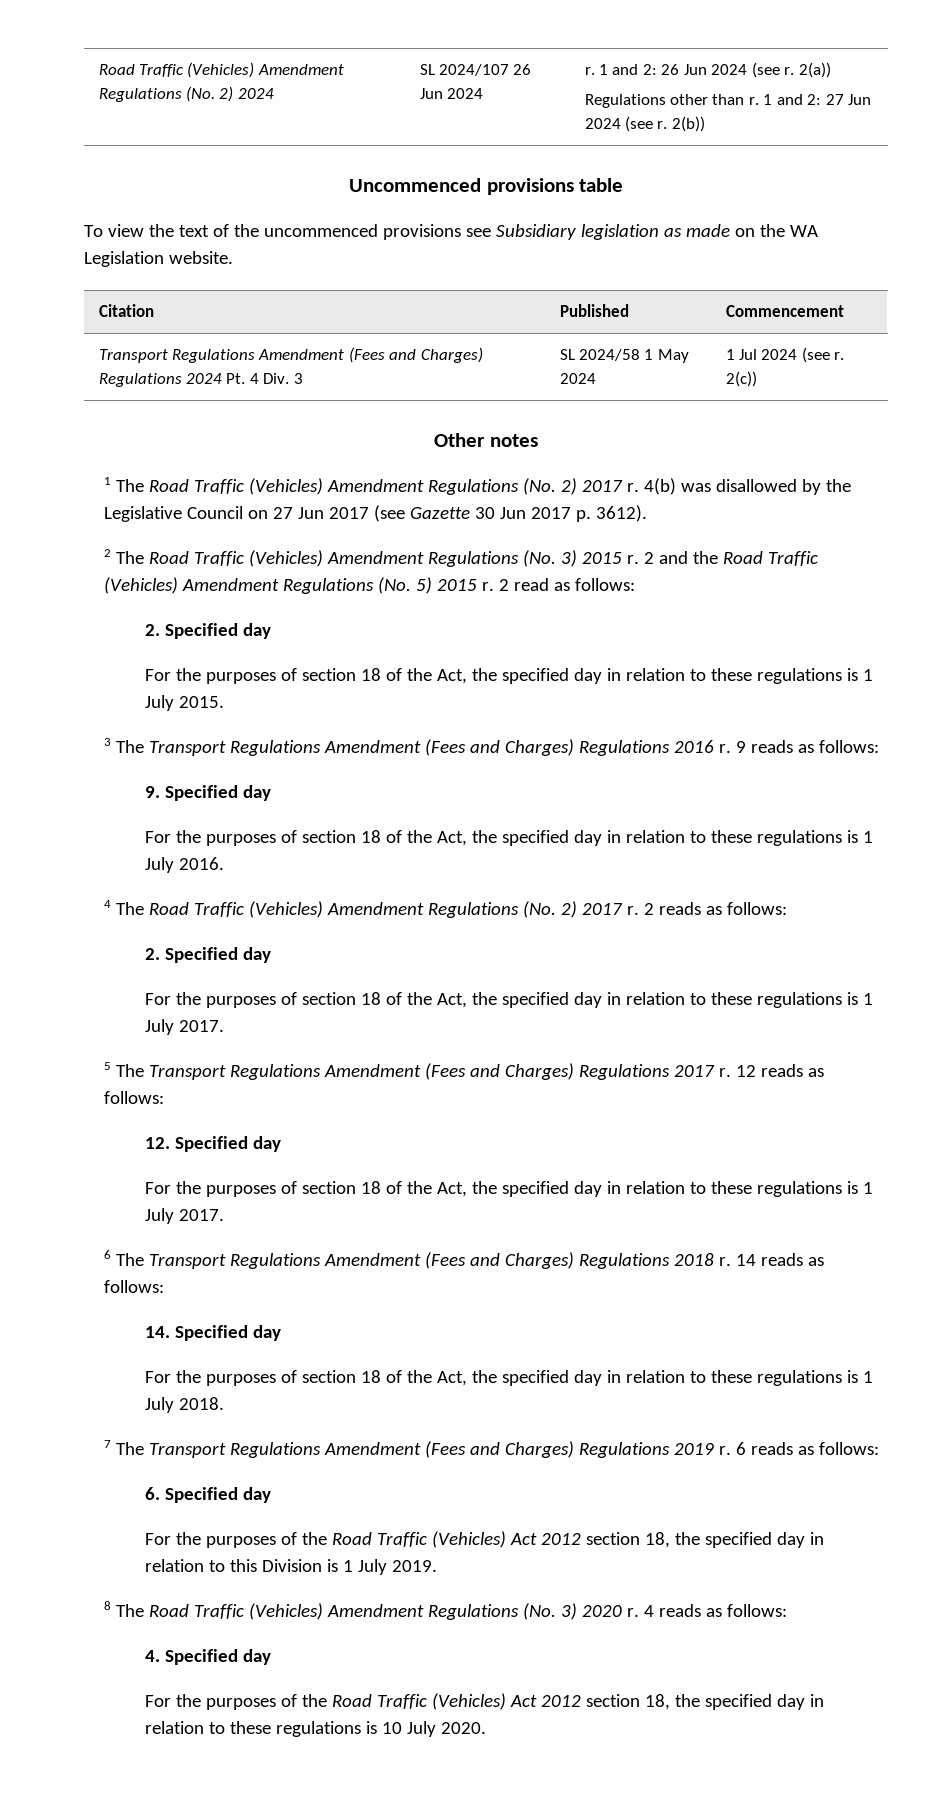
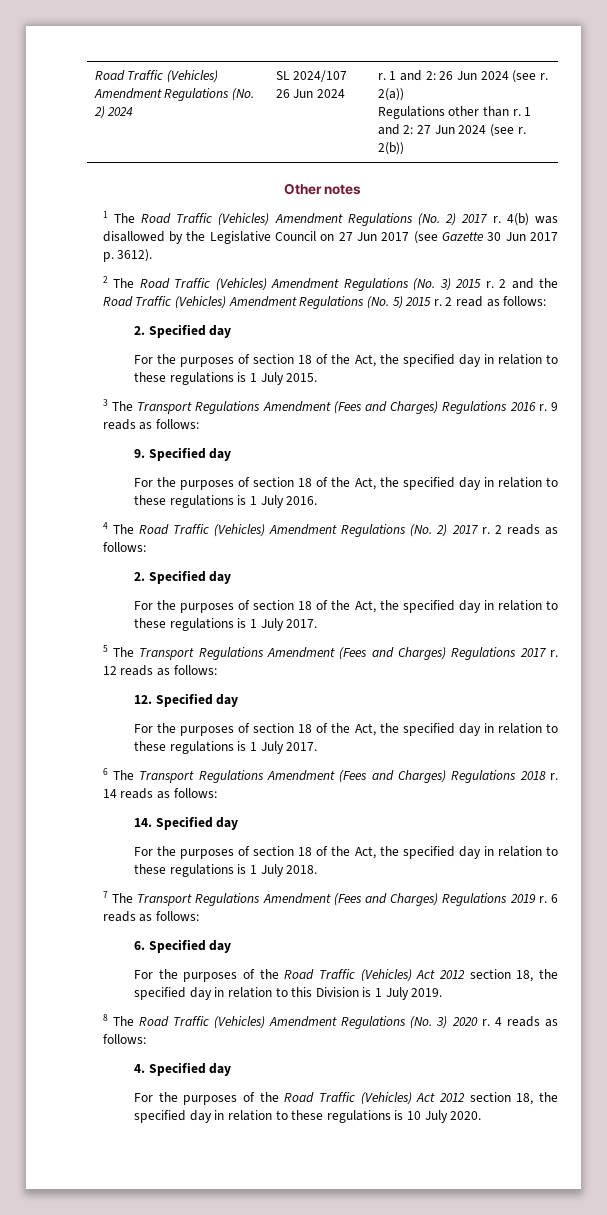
[348,178,624,195] [84,224,818,240] [84,251,233,267] [98,304,154,317] [559,304,629,317] [725,305,844,317] [98,347,483,363] [98,373,303,387] [559,349,689,363] [559,373,596,384] [725,347,845,363] [725,371,757,387] // Uncommenced provisions table // To view the text of the uncommenced provisions see Subsidiary legislation as made on the WA Legislation website. // Citation | Published | Commencement // Transport Regulations Amendment (Fees and Charges) Regulations 2024 Pt. 4 Div. 3 | SL 2024/58 1 May 2024 | 1 Jul 2024 (see r. 2(c)) -> (404, 148) none

